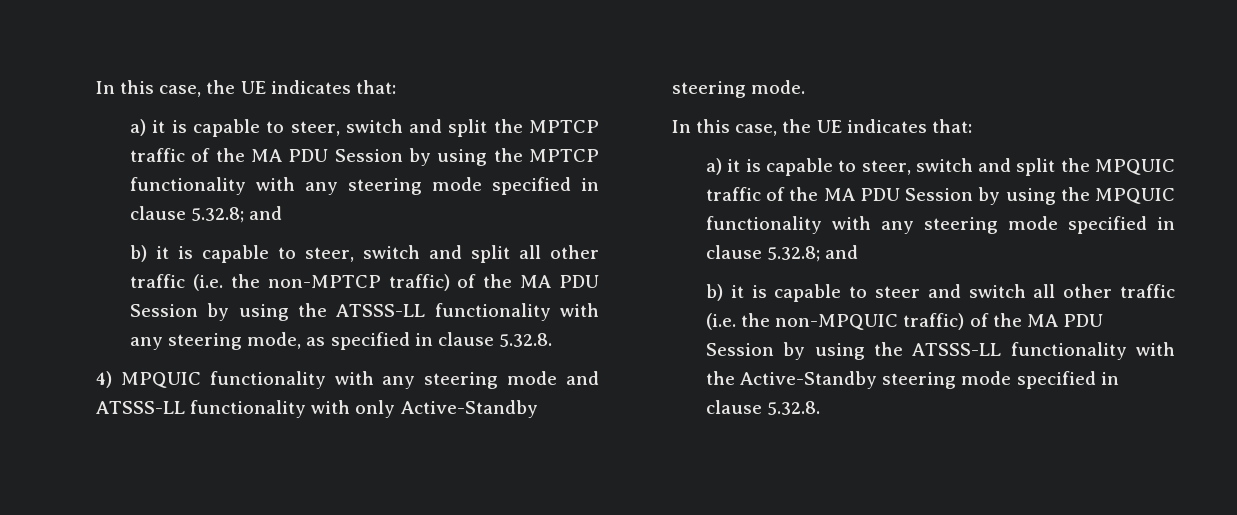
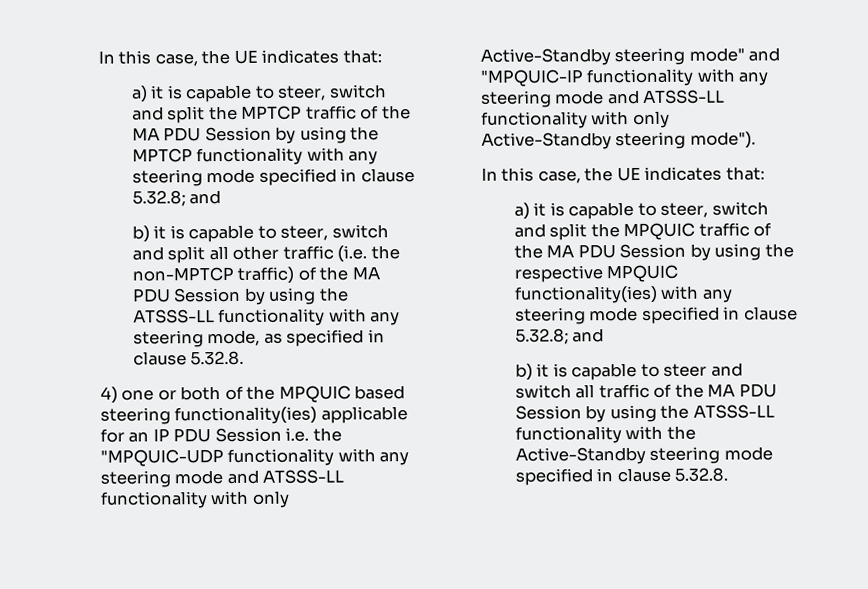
[120,372,201,388] MPQUIC -> [121,385,406,403] [99,406,408,425] [99,427,342,443] [99,449,224,467] one or both of the MPQUIC based steering functionality(ies) applicable for an IP PDU Session i.e. the "MPQUIC-UDP
[751,80,806,94] mode. -> [688,47,781,62] [479,68,769,87] [480,89,726,108] [480,110,670,129] [480,131,756,150] mode" and "MPQUIC-IP functionality with any steering mode and ATSSS-LL functionality with only Active-Standby steering mode").
[1095,188,1175,204] [706,216,823,234] MPQUIC functionality -> [513,264,679,283] [513,285,658,304] respective MPQUIC functionality(ies)
[1063,284,1175,298] [706,313,965,330] other traffic (i.e. the non-MPQUIC traffic) -> [598,383,650,399] traffic

